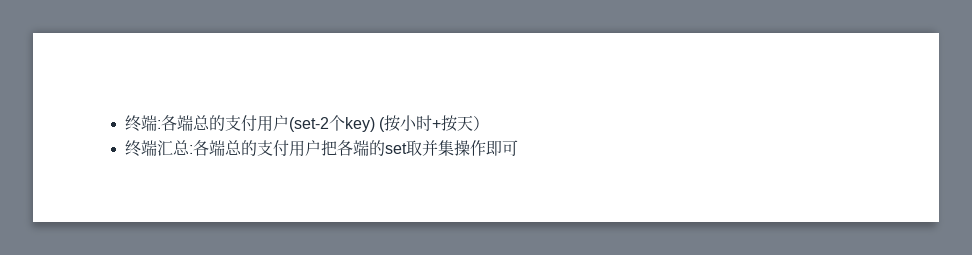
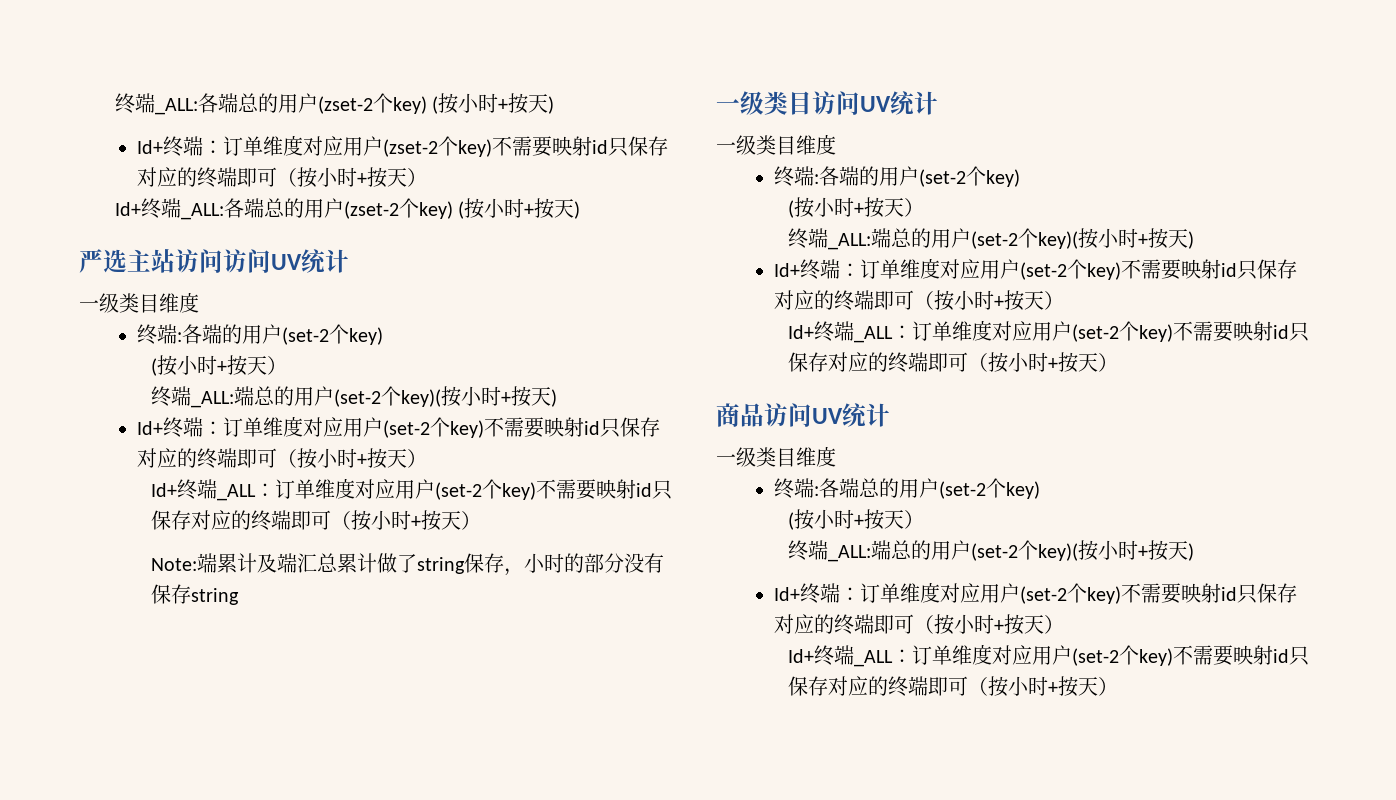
[124,115,490,132] [124,140,518,157] 终端:各端总的支付用户(set-2个key) (按小时+按天） // 终端汇总:各端总的支付用户把各端的set取并集操作即可 -> [115,93,555,115] [137,135,669,157] [137,167,428,188] [115,198,581,220] [79,249,349,273] [79,292,199,313] [137,324,384,345] [151,355,288,376] [151,386,558,408] [137,416,661,438] [137,448,428,469] [151,478,673,501] [151,510,482,531] [151,553,665,576] [151,584,240,605] [716,91,938,115] [716,134,836,155] [774,166,1021,187] [788,197,925,218] [788,228,1195,250] [774,258,1298,280] [774,290,1065,311] [788,320,1310,343] [788,352,1119,373] [716,403,890,427] [716,446,836,467] [774,478,1041,499] [788,509,925,530] [788,540,1195,562] [774,582,1298,604] [774,614,1065,635] [788,644,1310,667] [788,676,1119,697] 终端_ALL:各端总的用户(zset-2个key) (按小时+按天) // Id+终端：订单维度对应用户(zset-2个key)不需要映射id只保存对应的终端即可（按小时+按天） // Id+终端_ALL:各端总的用户(zset-2个key) (按小时+按天) // 严选主站访问访问UV统计 // 一级类目维度 // 终端:各端的用户(set-2个key) // (按小时+按天） // 终端_ALL:端总的用户(set-2个key)(按小时+按天) // Id+终端：订单维度对应用户(set-2个key)不需要映射id只保存对应的终端即可（按小时+按天） // Id+终端_ALL：订单维度对应用户(set-2个key)不需要映射id只保存对应的终端即可（按小时+按天） // Note:端累计及端汇总累计做了string保存，小时的部分没有保存string // 一级类目访问UV统计 // 一级类目维度 // 终端:各端的用户(set-2个key) // (按小时+按天） // 终端_ALL:端总的用户(set-2个key)(按小时+按天) // Id+终端：订单维度对应用户(set-2个key)不需要映射id只保存对应的终端即可（按小时+按天） // Id+终端_ALL：订单维度对应用户(set-2个key)不需要映射id只保存对应的终端即可（按小时+按天） // 商品访问UV统计 // 一级类目维度 // 终端:各端总的用户(set-2个key) // (按小时+按天） // 终端_ALL:端总的用户(set-2个key)(按小时+按天) // Id+终端：订单维度对应用户(set-2个key)不需要映射id只保存对应的终端即可（按小时+按天） // Id+终端_ALL：订单维度对应用户(set-2个key)不需要映射id只保存对应的终端即可（按小时+按天）

